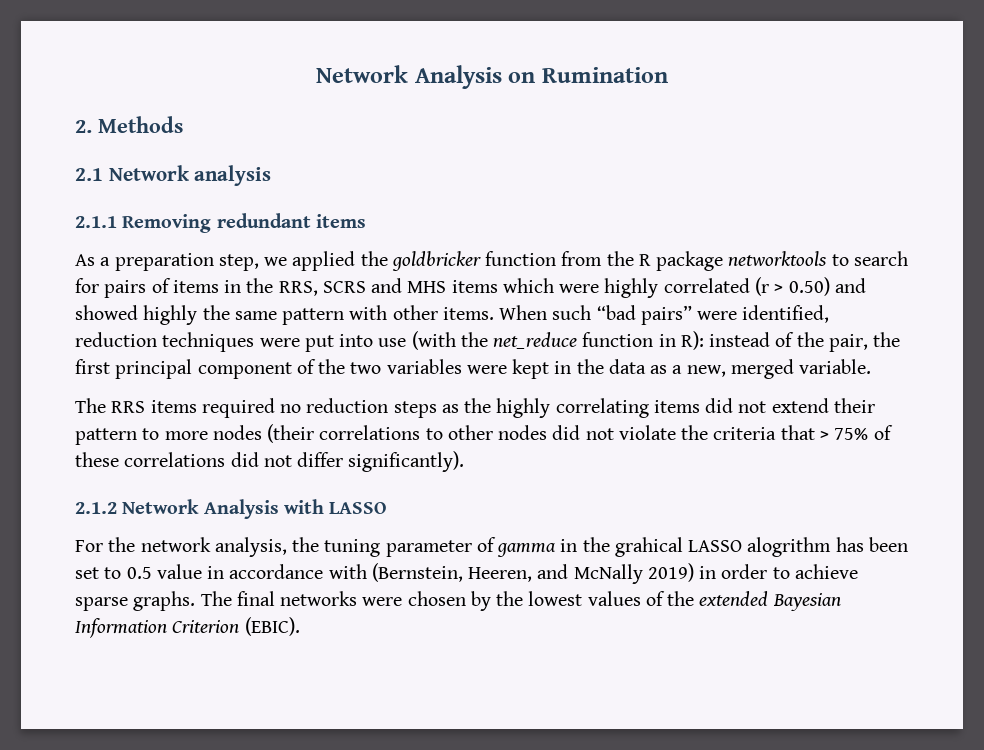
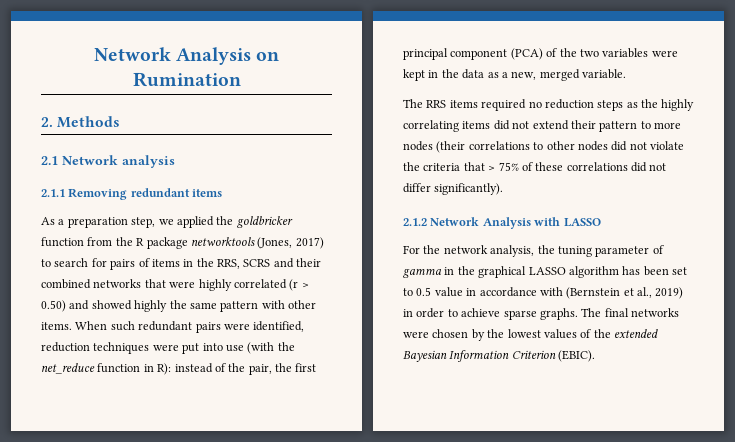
(828, 258) none -> [257,237,324,249] (Jones, 2017)
[407,278,554,293] MHS items which -> [296,258,322,267] [41,279,166,289] their combined networks that
[596,305,692,325] “bad pairs” -> [138,321,221,333] redundant pairs
(292, 370) none -> [510,48,543,60] (PCA)
[614,537,832,557] grahical LASSO alogrithm -> [478,266,619,278] graphical LASSO algorithm
[371,563,643,584] (Bernstein, Heeren, and McNally -> [566,287,652,299] (Bernstein et al.,

